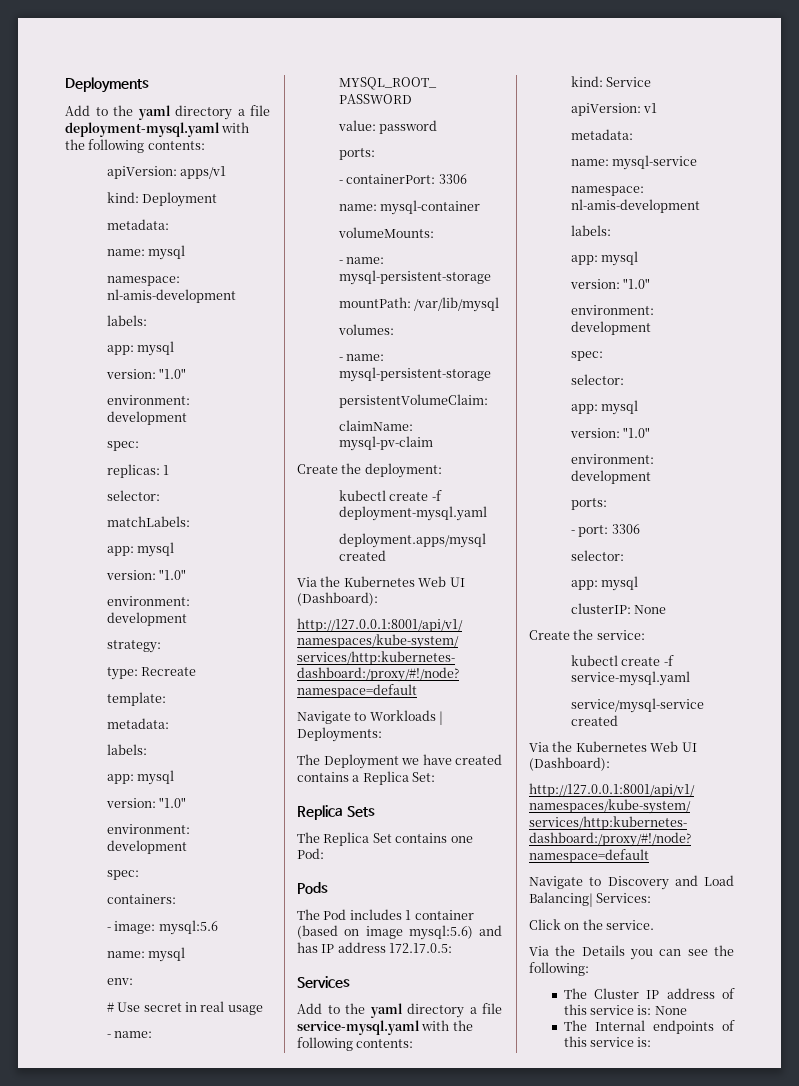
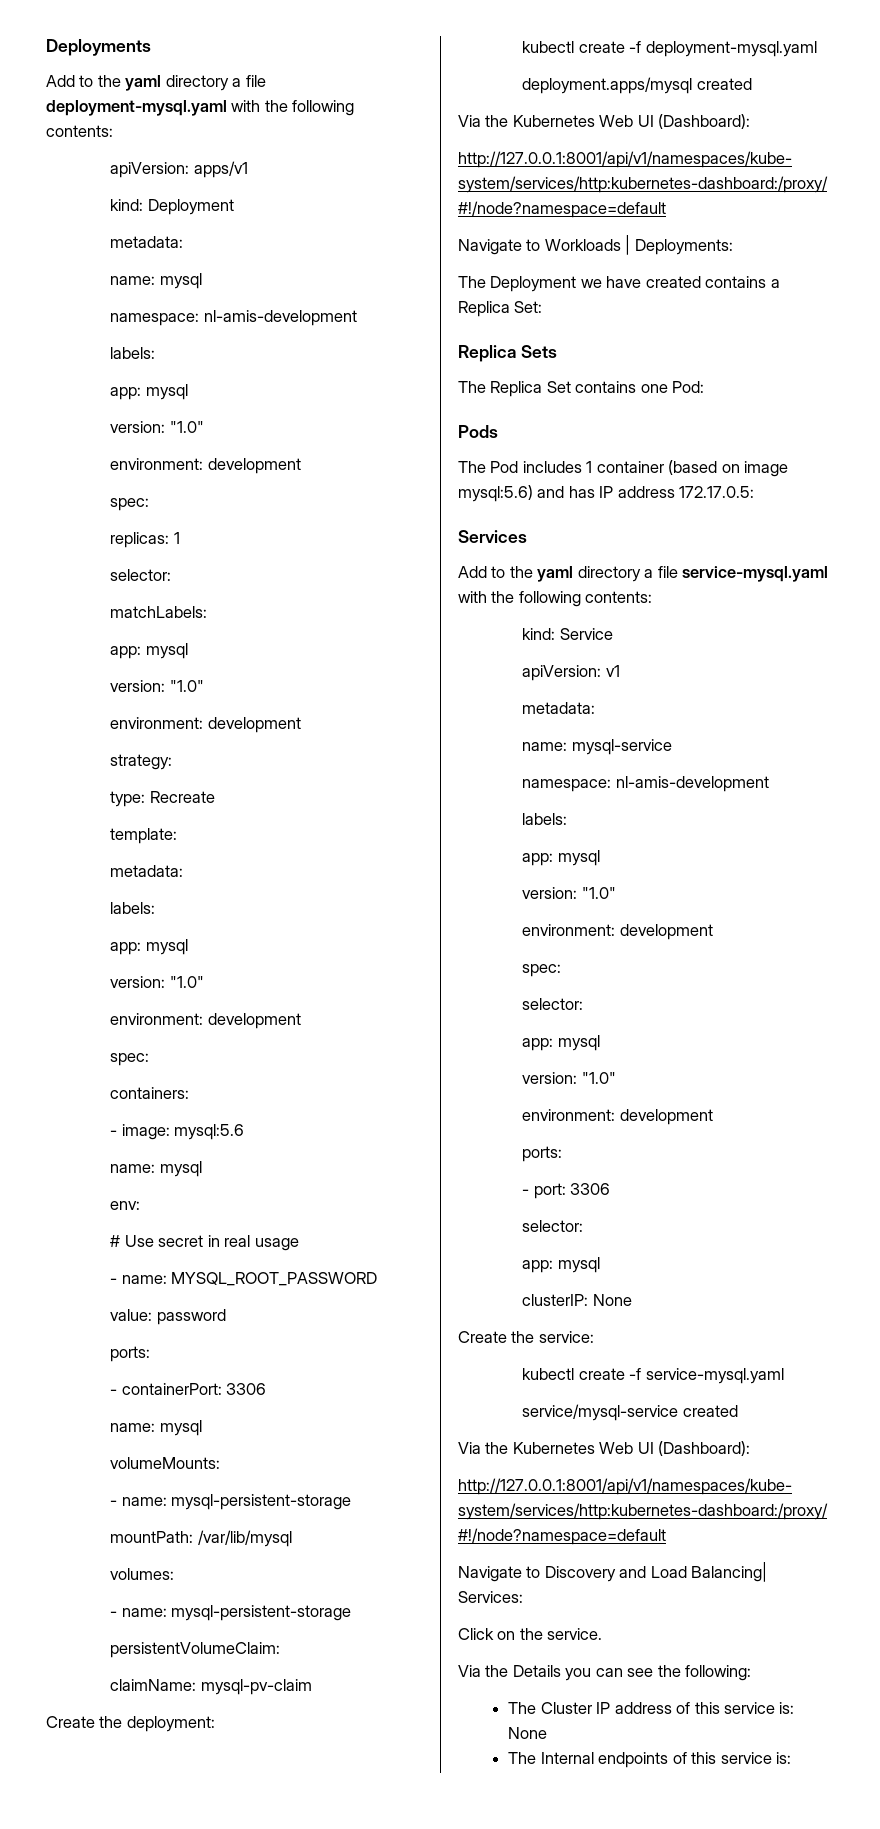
[380,200,481,215] mysql-container -> [159,1420,202,1436] mysql

